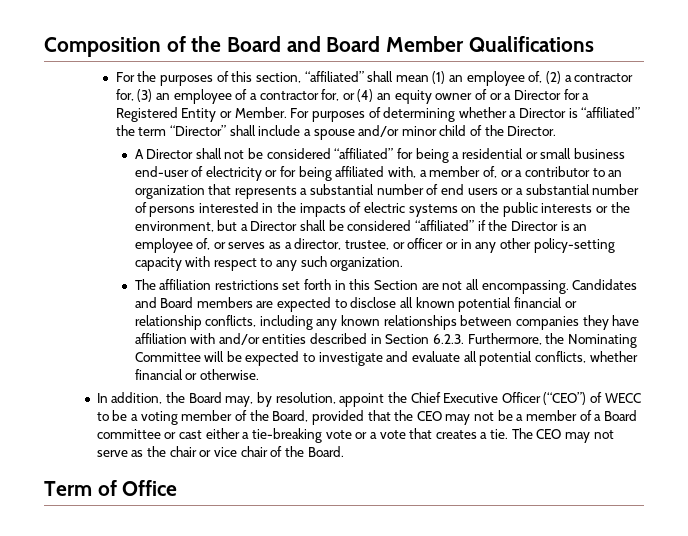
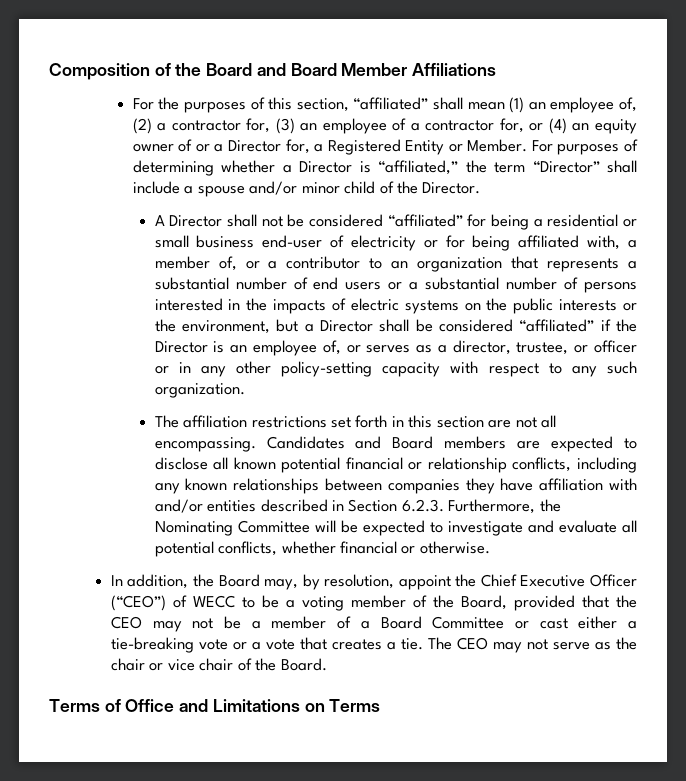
[468,36,594,52] Qualifications -> [412,63,497,76] Affiliations
[563,89,580,100] for -> [285,139,310,154] for,
[581,107,641,118] “affiliated” -> [378,160,459,175] “affiliated,”
[374,280,419,290] Section -> [436,416,484,428] section
[96,429,161,439] committee -> [432,616,505,629] Committee
[44,481,92,496] Term -> [49,699,100,712] Terms
(178, 488) none -> [179,699,381,712] and Limitations on Terms

